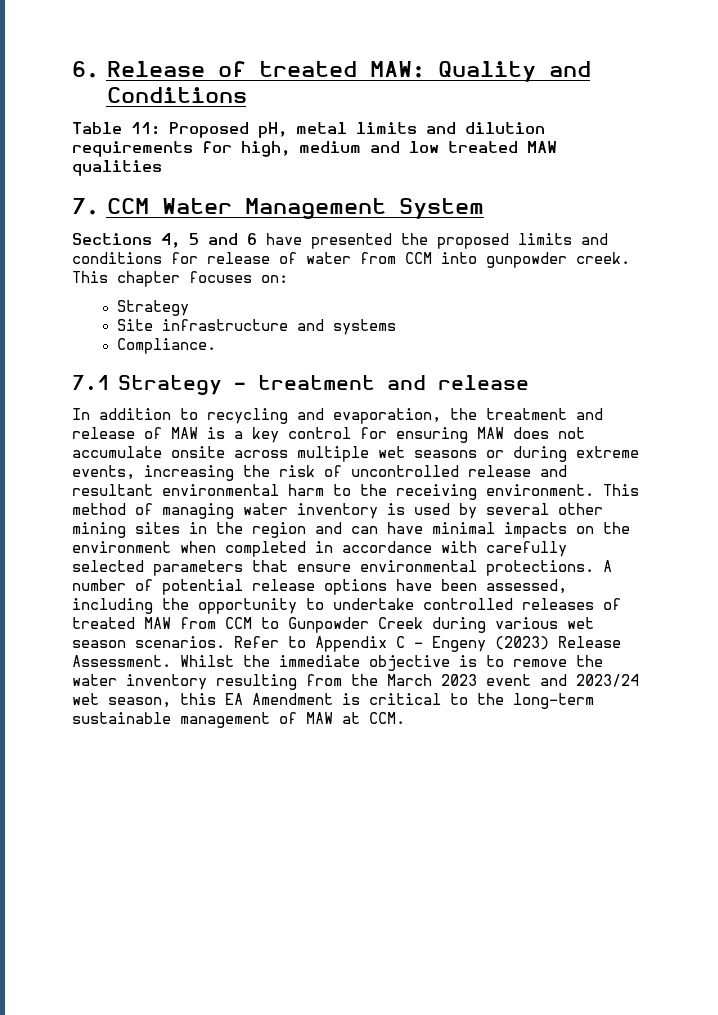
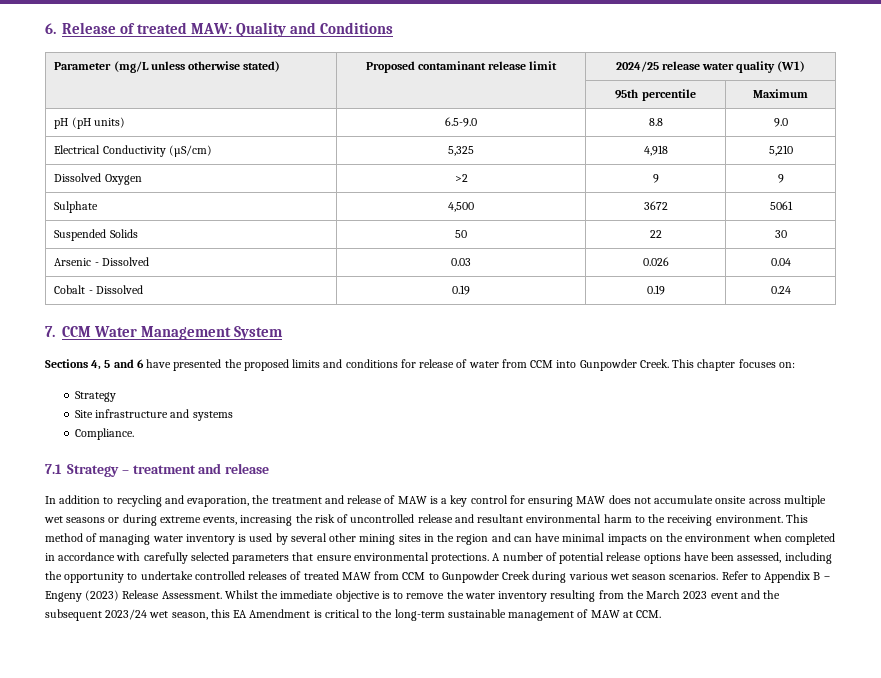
[72,122,545,138] [72,141,557,157] [72,160,162,176] // Table 11: Proposed pH, metal limits and dilution requirements for high, medium and low treated MAW qualities -> [54,61,281,73] [365,61,558,73] [615,61,806,73] [615,89,696,101] [753,89,808,98] [54,117,125,129] [445,117,477,127] [648,118,663,126] [773,118,788,127] [54,145,212,157] [448,146,474,156] [643,145,668,156] [768,145,793,156] [54,173,142,185] [454,174,468,182] [652,174,659,183] [777,174,784,183] [54,201,99,213] [448,202,474,212] [643,201,668,210] [769,201,793,210] [54,229,138,241] [455,230,467,238] [649,230,662,238] [774,230,787,238] [54,257,149,266] [451,258,471,266] [642,257,669,266] [770,258,791,266] [54,285,143,294] [452,285,470,295] [646,285,665,295] [770,286,791,294] // Parameter (mg/L unless otherwise stated) | Proposed contaminant release limit | 2024/25 release water quality (W1) // | | 95th percentile | Maximum // pH (pH units) | 6.5-9.0 | 8.8 | 9.0 // Electrical Conductivity (µS/cm) | 5,325 | 4,918 | 5,210 // Dissolved Oxygen | >2 | 9 | 9 // Sulphate | 4,500 | 3672 | 5061 // Suspended Solids | 50 | 22 | 30 // Arsenic - Dissolved | 0.03 | 0.026 | 0.04 // Cobalt - Dissolved | 0.19 | 0.19 | 0.24
[486,252,630,268] gunpowder creek. -> [579,359,669,371] Gunpowder Creek.
[396,636,405,648] C -> [813,572,821,580] B
(567, 680) none -> [763,590,781,599] [45,609,102,621] the subsequent

